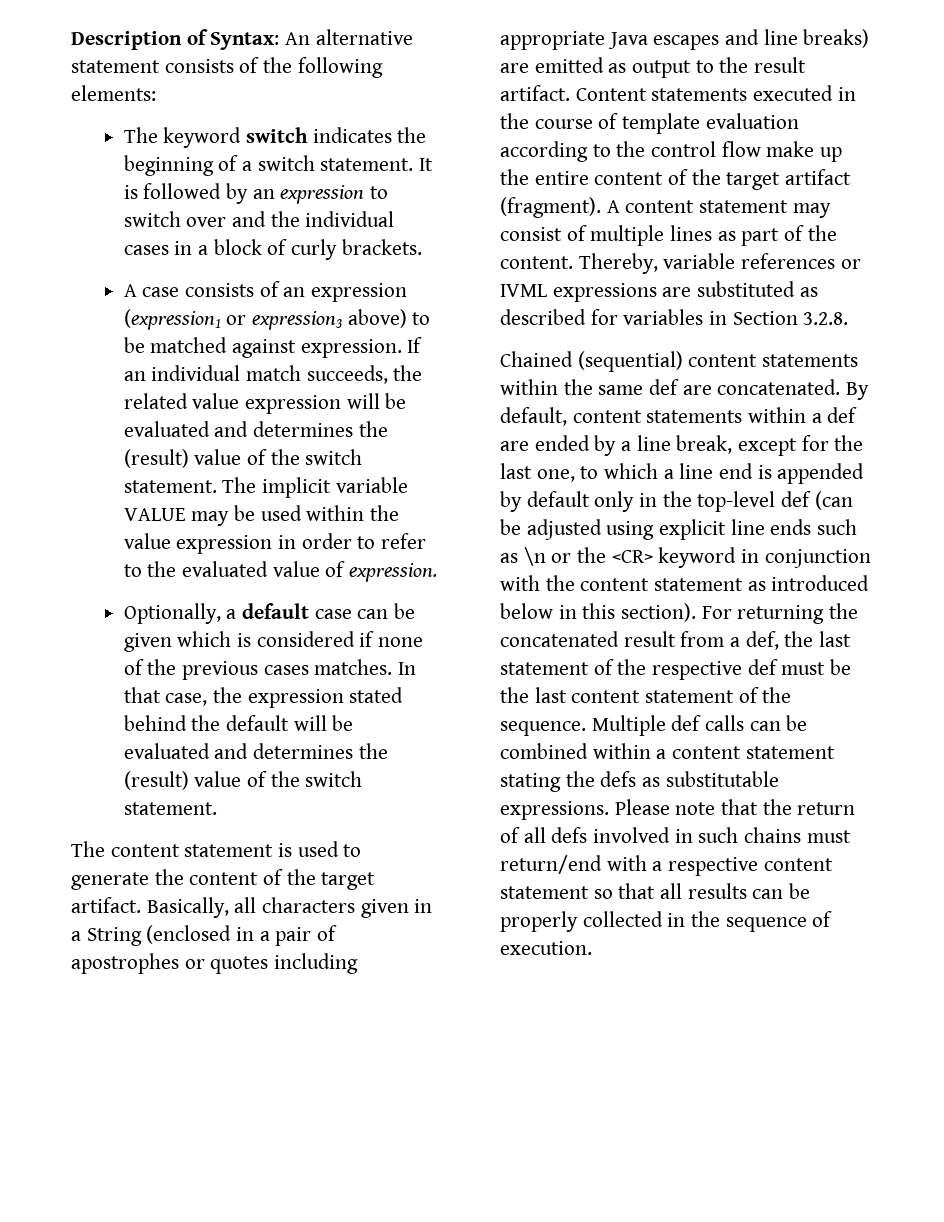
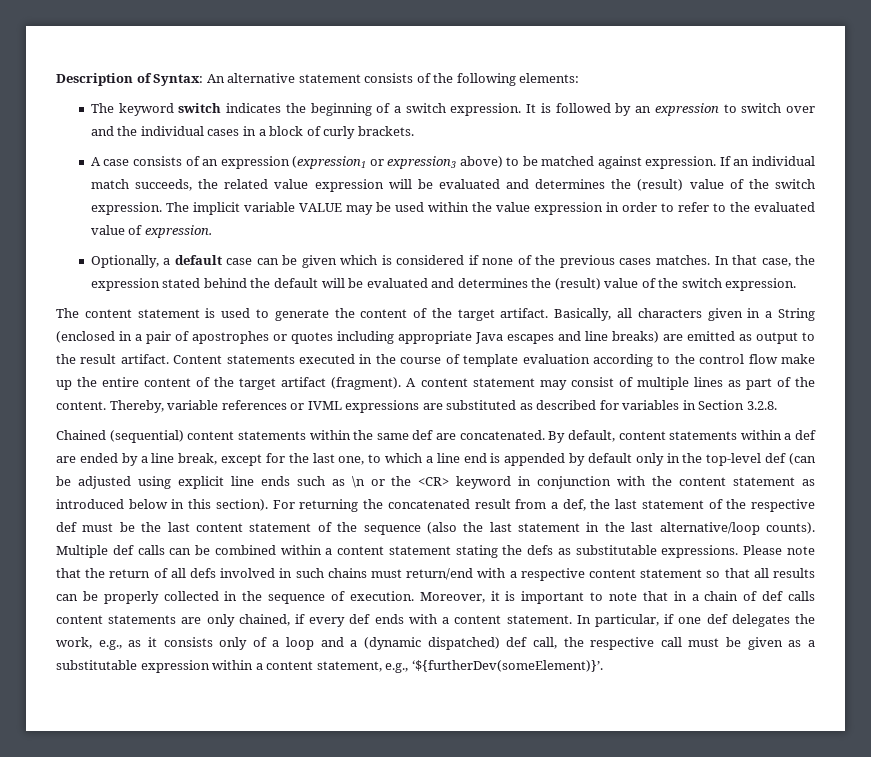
[320,158,414,171] statement. -> [450,103,522,116] expression.
[123,480,217,493] statement. -> [90,202,162,215] expression.
[123,802,217,815] statement. -> [725,278,797,291] expression.
[500,721,586,736] sequence. -> [363,522,816,535] sequence (also the last statement in the last alternative/loop counts).
(592, 948) none -> [419,591,816,604] [56,614,816,627] [56,637,815,650] [56,660,603,673] Moreover, it is important to note that in a chain of def calls content statements are only chained, if every def ends with a content statement. In particular, if one def delegates the work, e.g., as it consists only of a loop and a (dynamic dispatched) def call, the respective call must be given as a substitutable expression within a content statement, e.g., ‘${furtherDev(someElement)}’.

